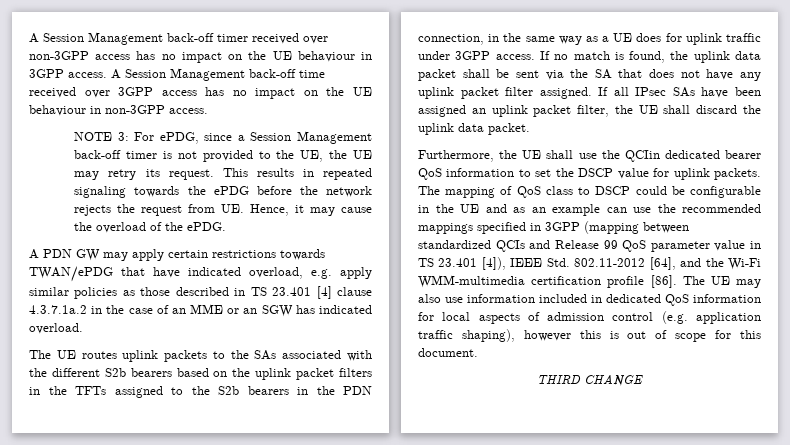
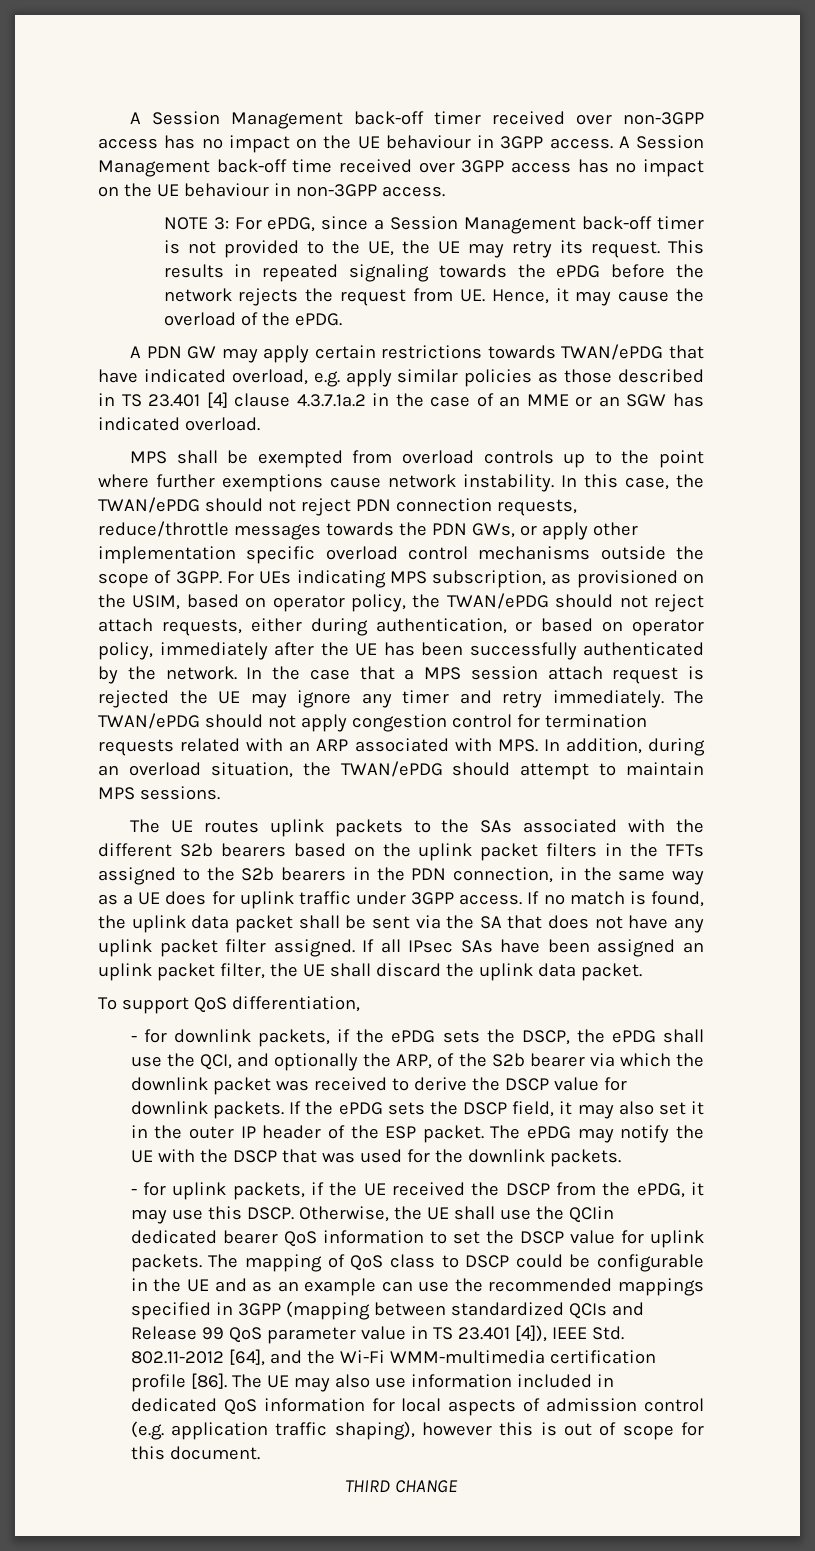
(83, 328) none -> [130,450,704,468] [98,474,704,492] [98,497,577,516] [98,521,638,540] [98,546,704,564] [98,570,704,588] [98,593,704,612] [98,618,704,636] [98,642,704,660] [98,666,704,684] [98,690,704,708] [98,713,647,732] [98,738,706,756] [98,761,704,780] [98,786,220,800] // MPS shall be exempted from overload controls up to the point where further exemptions cause network instability. In this case, the TWAN/ePDG should not reject PDN connection requests, reduce/throttle messages towards the PDN GWs, or apply other implementation specific overload control mechanisms outside the scope of 3GPP. For UEs indicating MPS subscription, as provisioned on the USIM, based on operator policy, the TWAN/ePDG should not reject attach requests, either during authentication, or based on operator policy, immediately after the UE has been successfully authenticated by the network. In the case that a MPS session attach request is rejected the UE may ignore any timer and retry immediately. The TWAN/ePDG should not apply congestion control for termination requests related with an ARP associated with MPS. In addition, during an overload situation, the TWAN/ePDG should attempt to maintain MPS sessions.
[418,150,494,162] Furthermore, -> [98,996,360,1014] [130,1029,705,1047] [130,1053,705,1071] [130,1077,627,1095] [130,1101,704,1119] [130,1125,704,1143] [130,1149,621,1167] [130,1182,705,1200] [130,1206,389,1224] To support QoS differentiation, // - for downlink packets, if the ePDG sets the DSCP, the ePDG shall use the QCI, and optionally the ARP, of the S2b bearer via which the downlink packet was received to derive the DSCP value for downlink packets. If the ePDG sets the DSCP field, it may also set it in the outer IP header of the ESP packet. The ePDG may notify the UE with the DSCP that was used for the downlink packets. // - for uplink packets, if the UE received the DSCP from the ePDG, it may use this DSCP. Otherwise,

